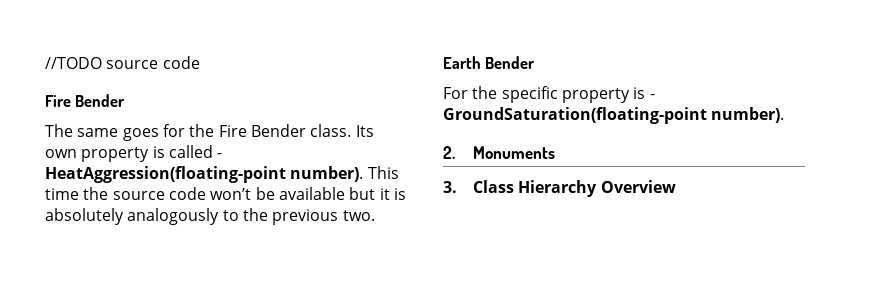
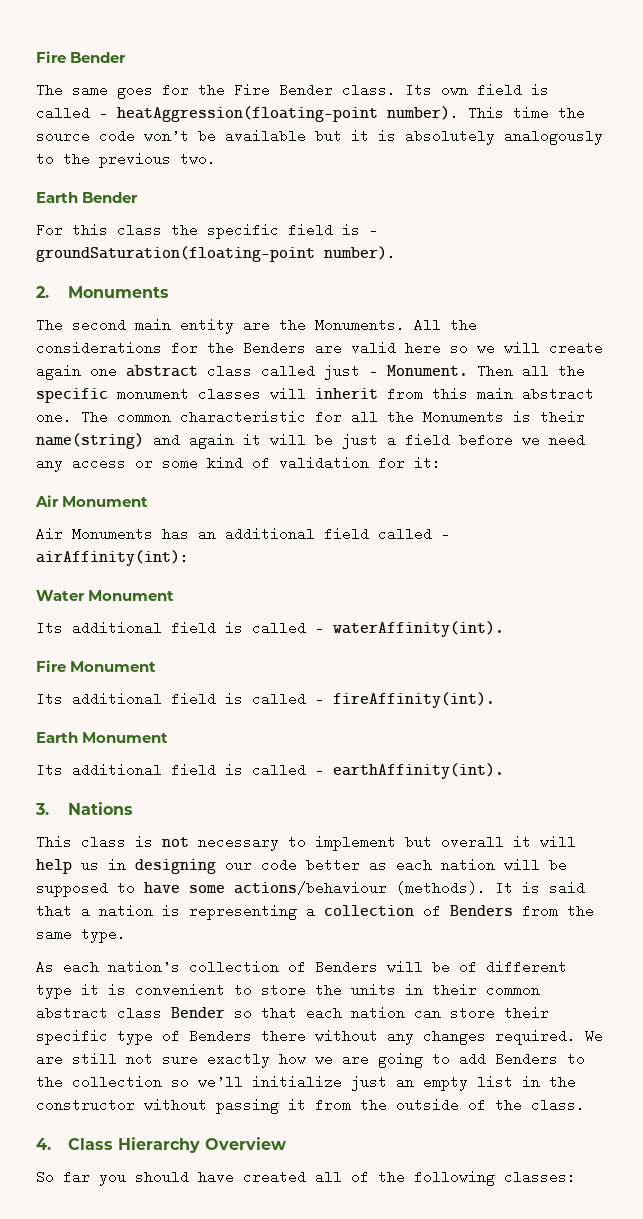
[45,56,200,69] //TODO source code // -> (36, 57) none
[81,145,223,162] [45,166,286,183] property is called - HeatAggression(floating-point -> [477,83,549,97] [36,106,378,122] field is called - heatAggression(floating-point
[472,86,630,103] the specific property -> [72,223,333,239] this class the specific field
[443,107,707,124] GroundSaturation(floating-point -> [36,246,315,262] groundSaturation(floating-point
[443,180,676,197] 3. Class Hierarchy Overview -> [36,318,477,334] [36,341,603,355] [36,364,585,380] [36,387,594,403] [36,410,585,424] [36,433,585,449] [36,456,441,472] [35,495,149,507] [36,527,450,541] [36,550,189,566] [36,590,175,601] [36,621,504,637] [36,660,157,672] [36,692,495,708] [36,732,169,743] [36,763,504,779] [35,802,134,815] [36,835,576,851] [36,858,567,874] [36,881,585,897] [36,904,594,920] [36,927,126,943] [36,960,567,974] [36,983,540,999] [36,1006,549,1020] [36,1029,603,1045] [36,1052,585,1068] [36,1075,576,1091] [36,1098,585,1114] [36,1137,287,1153] [36,1170,576,1186] The second main entity are the Monuments. All the considerations for the Benders are valid here so we will create again one abstract class called just – Monument. Then all the specific monument classes will inherit from this main abstract one. The common characteristic for all the Monuments is their name(string) and again it will be just a field before we need any access or some kind of validation for it: // Air Monument // Air Monuments has an additional field called – airAffinity(int): // Water Monument // Its additional field is called – waterAffinity(int). // Fire Monument // Its additional field is called – fireAffinity(int). // Earth Monument // Its additional field is called – earthAffinity(int). // 3. Nations // This class is not necessary to implement but overall it will help us in designing our code better as each nation will be supposed to have some actions/behaviour (methods). It is said that a nation is representing a collection of Benders from the same type. // As each nation’s collection of Benders will be of different type it is convenient to store the units in their common abstract class Bender so that each nation can store their specific type of Benders there without any changes required. We are still not sure exactly how we are going to add Benders to the collection so we’ll initialize just an empty list in the constructor without passing it from the outside of the class. // 4. Class Hierarchy Overview // So far you should have created all of the following classes:

